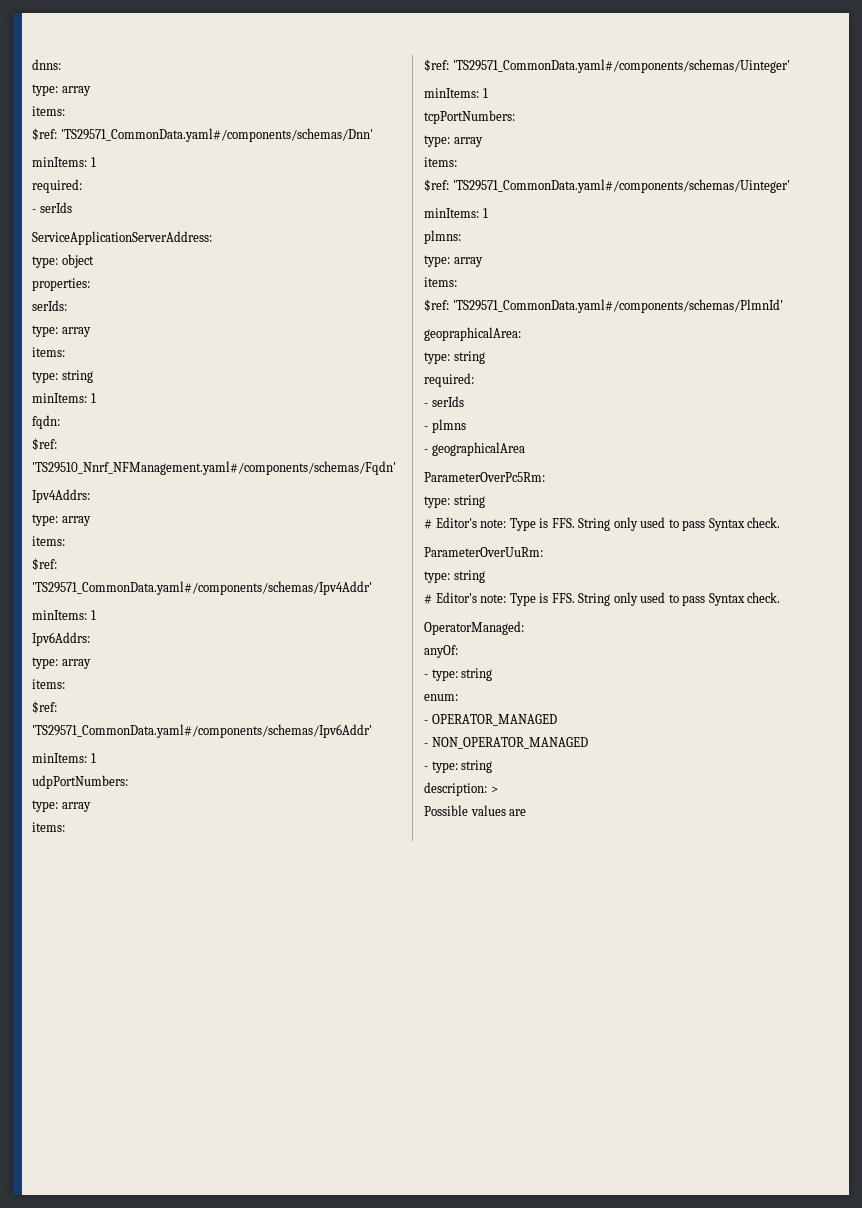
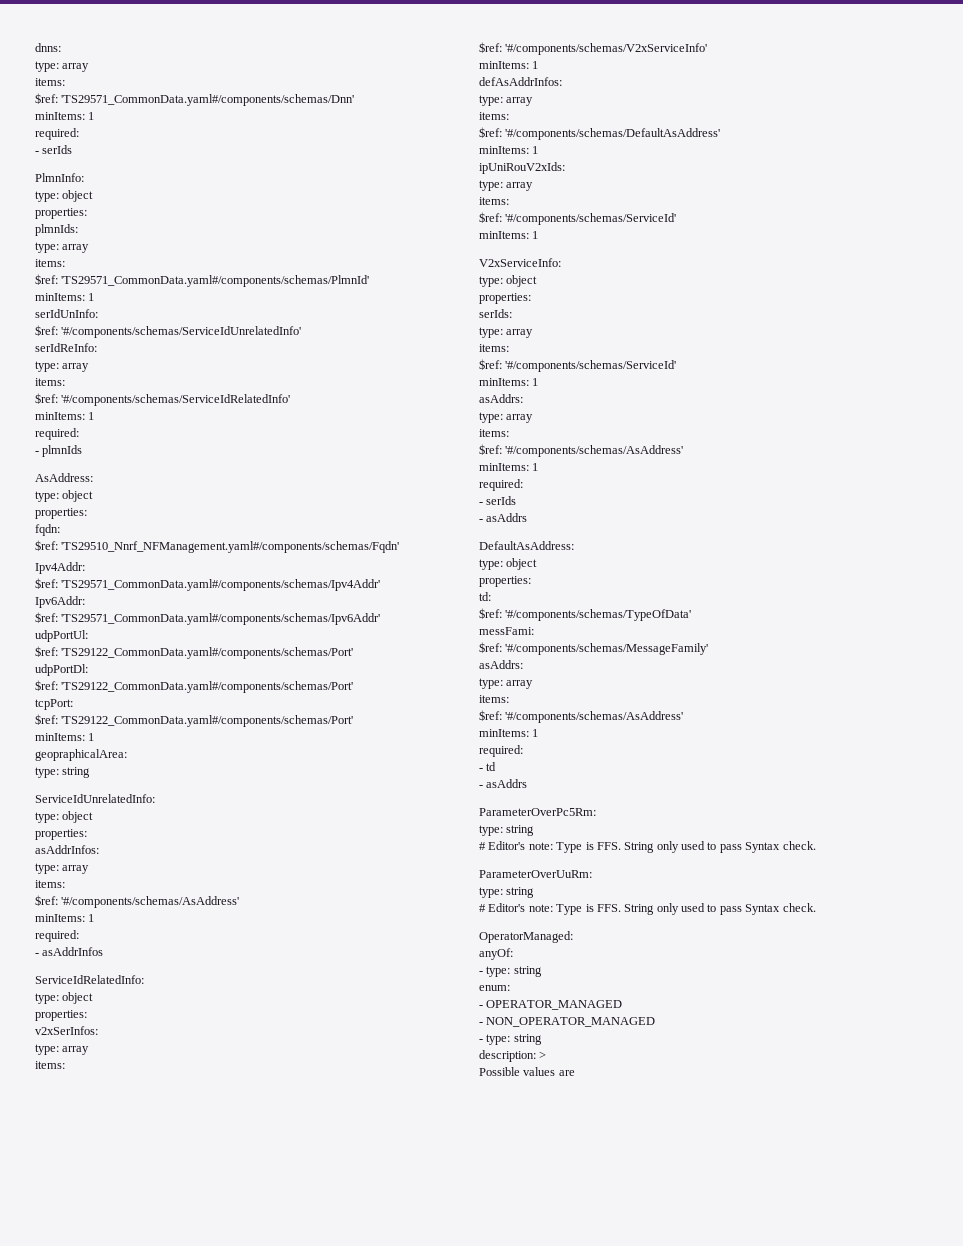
[32,231,212,245] ServiceApplicationServerAddress: -> [35,173,84,182] [35,190,94,202] [35,208,87,219] [35,224,78,236] [35,242,90,253] [35,259,65,267] [35,274,370,287] [35,293,95,301] [35,309,98,318] [35,325,302,338] [35,343,97,352] [35,361,90,372] [35,378,65,386] [35,393,291,406] [35,412,95,420] [35,428,79,440] [35,445,83,457] [35,473,93,482] [35,490,94,502] [35,508,87,519] [35,524,60,536] [35,540,400,553] [35,562,85,574] [35,578,381,591] [35,596,85,608] [35,612,381,625] [35,630,88,642] [35,646,354,659] [35,664,88,676] [35,680,354,693] [35,699,73,710] [35,714,354,727] [35,733,95,741] [35,749,127,761] [35,767,91,778] [35,794,155,803] [35,811,94,823] [35,829,87,840] [35,845,99,854] [35,863,90,874] [35,880,65,888] [35,895,240,908] [35,914,95,922] [35,930,79,942] [35,947,104,956] [35,975,144,984] [35,992,94,1004] [35,1010,87,1021] [35,1026,98,1035] [35,1044,90,1055] [35,1061,65,1069] [479,42,708,55] [479,61,539,69] [479,77,562,86] [479,95,534,106] [479,112,509,120] [479,127,721,140] [479,146,539,154] [479,162,565,174] [479,180,534,191] [479,197,509,205] [479,212,677,225] [479,231,539,239] [479,258,561,267] PlmnInfo: // type: object // properties: // plmnIds: // type: array // items: // $ref: 'TS29571_CommonData.yaml#/components/schemas/PlmnId' // minItems: 1 // serIdUnInfo: // $ref: '#/components/schemas/ServiceIdUnrelatedInfo' // serIdReInfo: // type: array // items: // $ref: '#/components/schemas/ServiceIdRelatedInfo' // minItems: 1 // required: // - plmnIds // AsAddress: // type: object // properties: // fqdn: // $ref: 'TS29510_Nnrf_NFManagement.yaml#/components/schemas/Fqdn' // Ipv4Addr: // $ref: 'TS29571_CommonData.yaml#/components/schemas/Ipv4Addr' // Ipv6Addr: // $ref: 'TS29571_CommonData.yaml#/components/schemas/Ipv6Addr' // udpPortUl: // $ref: 'TS29122_CommonData.yaml#/components/schemas/Port' // udpPortDl: // $ref: 'TS29122_CommonData.yaml#/components/schemas/Port' // tcpPort: // $ref: 'TS29122_CommonData.yaml#/components/schemas/Port' // minItems: 1 // geopraphicalArea: // type: string // ServiceIdUnrelatedInfo: // type: object // properties: // asAddrInfos: // type: array // items: // $ref: '#/components/schemas/AsAddress' // minItems: 1 // required: // - asAddrInfos // ServiceIdRelatedInfo: // type: object // properties: // v2xSerInfos: // type: array // items: // $ref: '#/components/schemas/V2xServiceInfo' // minItems: 1 // defAsAddrInfos: // type: array // items: // $ref: '#/components/schemas/DefaultAsAddress' // minItems: 1 // ipUniRouV2xIds: // type: array // items: // $ref: '#/components/schemas/ServiceId' // minItems: 1 // V2xServiceInfo:
[32,370,93,383] [32,393,96,403] [32,415,60,429] [32,438,57,451] [32,461,396,475] [32,489,90,503] [32,514,91,526] [32,536,65,546] [32,558,57,571] [32,581,372,595] [32,610,96,620] [32,632,90,646] [32,657,91,669] [32,679,65,689] [32,701,57,714] [32,724,372,738] [32,753,96,763] [32,775,128,789] [32,800,91,812] [32,822,65,832] [424,59,790,73] [424,88,488,98] [424,110,515,124] [424,135,483,147] [424,157,457,167] [424,179,790,193] [424,208,488,218] [424,230,461,244] [424,255,483,267] [424,277,457,287] [424,299,783,313] [424,327,521,341] [424,351,485,364] [424,373,474,387] [424,396,464,407] [424,419,466,433] [424,442,525,456] type: string // minItems: 1 // fqdn: // $ref: 'TS29510_Nnrf_NFManagement.yaml#/components/schemas/Fqdn' // Ipv4Addrs: // type: array // items: // $ref: 'TS29571_CommonData.yaml#/components/schemas/Ipv4Addr' // minItems: 1 // Ipv6Addrs: // type: array // items: // $ref: 'TS29571_CommonData.yaml#/components/schemas/Ipv6Addr' // minItems: 1 // udpPortNumbers: // type: array // items: // $ref: 'TS29571_CommonData.yaml#/components/schemas/Uinteger' // minItems: 1 // tcpPortNumbers: // type: array // items: // $ref: 'TS29571_CommonData.yaml#/components/schemas/Uinteger' // minItems: 1 // plmns: // type: array // items: // $ref: 'TS29571_CommonData.yaml#/components/schemas/PlmnId' // geopraphicalArea: // type: string // required: // - serIds // - plmns // - geographicalArea -> [479,359,677,372] [479,378,539,386] [479,394,523,403] [479,412,534,423] [479,429,509,437] [479,444,684,457] [479,463,539,471] [479,479,523,491] [479,496,517,505] [479,513,528,522] [479,541,574,550] [479,558,538,570] [479,576,531,587] [479,592,491,601] [479,608,692,621] [479,627,534,635] [479,642,709,655] [479,660,523,669] [479,678,534,689] [479,695,509,703] [479,710,684,723] [479,729,539,737] [479,745,523,757] [479,762,497,771] [479,779,528,788] $ref: '#/components/schemas/ServiceId' // minItems: 1 // asAddrs: // type: array // items: // $ref: '#/components/schemas/AsAddress' // minItems: 1 // required: // - serIds // - asAddrs // DefaultAsAddress: // type: object // properties: // td: // $ref: '#/components/schemas/TypeOfData' // messFami: // $ref: '#/components/schemas/MessageFamily' // asAddrs: // type: array // items: // $ref: '#/components/schemas/AsAddress' // minItems: 1 // required: // - td // - asAddrs

